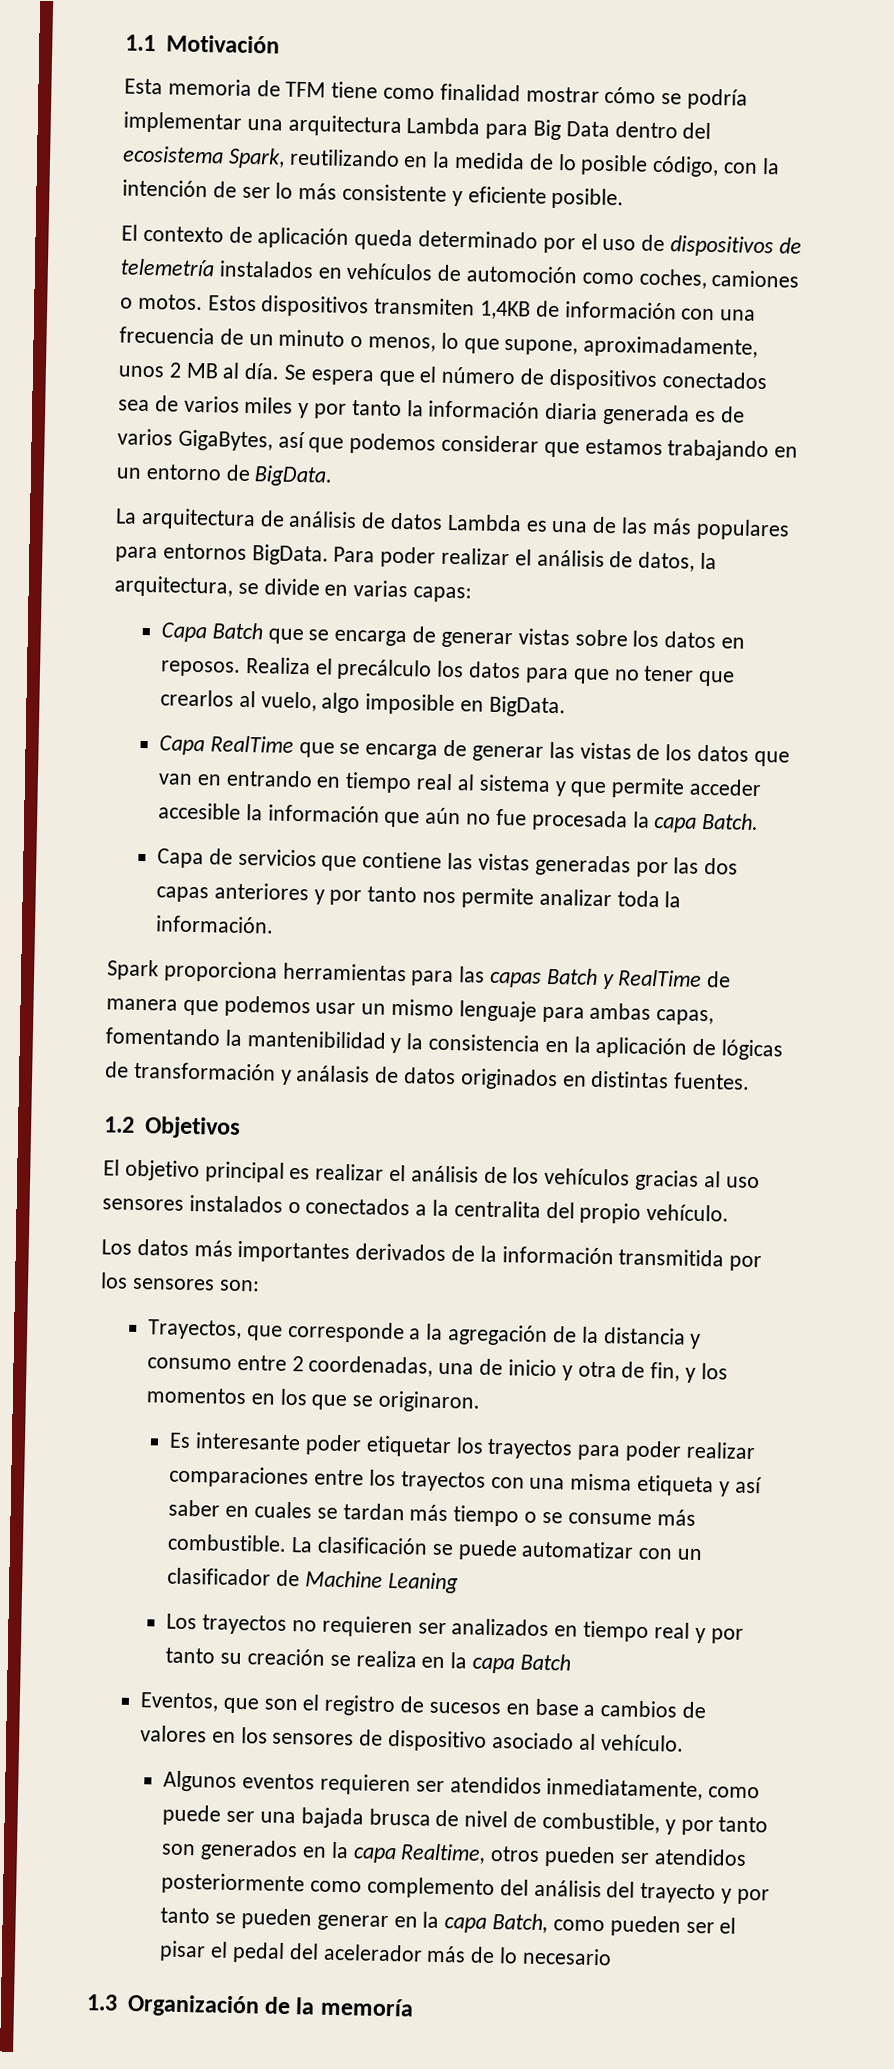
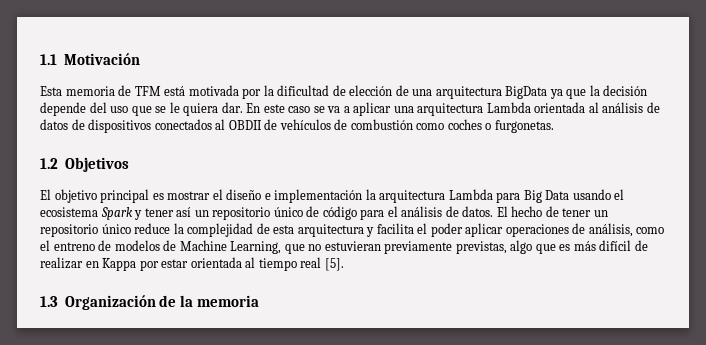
[331,81,749,110] [123,111,712,141] [123,145,780,178] [122,179,625,210] [121,224,802,258] [120,258,800,289] [120,293,757,321] [119,326,759,359] [118,362,767,391] [118,395,745,426] [117,428,799,462] [116,464,334,487] [115,507,790,541] [115,543,718,572] [114,575,473,603] [161,622,745,649] [160,656,736,687] [160,689,566,718] [159,735,790,767] [158,769,762,799] [158,802,760,833] [157,848,739,878] [156,882,682,909] [155,915,275,934] [107,959,732,990] [106,995,715,1026] [105,1027,784,1061] [105,1061,751,1091] tiene como finalidad mostrar cómo se podría implementar una arquitectura Lambda para Big Data dentro del ecosistema Spark, reutilizando en la medida de lo posible código, con la intención de ser lo más consistente y eficiente posible. // El contexto de aplicación queda determinado por el uso de dispositivos de telemetría instalados en vehículos de automoción como coches, camiones o motos. Estos dispositivos transmiten 1,4KB de información con una frecuencia de un minuto o menos, lo que supone, aproximadamente, unos 2 MB al día. Se espera que el número de dispositivos conectados sea de varios miles y por tanto la información diaria generada es de varios GigaBytes, así que podemos considerar que estamos trabajando en un entorno de BigData. // La arquitectura de análisis de datos Lambda es una de las más populares para entornos BigData. Para poder realizar el análisis de datos, la arquitectura, se divide en varias capas: // Capa Batch que se encarga de generar vistas sobre los datos en reposos. Realiza el precálculo los datos para que no tener que crearlos al vuelo, algo imposible en BigData. // Capa RealTime que se encarga de generar las vistas de los datos que van en entrando en tiempo real al sistema y que permite acceder accesible la información que aún no fue procesada la capa Batch. // Capa de servicios que contiene las vistas generadas por las dos capas anteriores y por tanto nos permite analizar toda la información. // Spark proporciona herramientas para las capas Batch y RealTime de manera que podemos usar un mismo lenguaje para ambas capas, fomentando la mantenibilidad y la consistencia en la aplicación de lógicas de transformación y análasis de datos originados en distintas fuentes. -> [164,85,648,99] [40,102,660,116] [40,119,554,133] está motivada por la dificultad de elección de una arquitectura BigData ya que la decisión depende del uso que se le quiera dar. En este caso se va a aplicar una arquitectura Lambda orientada al análisis de datos de dispositivos conectados al OBDII de vehículos de combustión como coches o furgonetas.
[315,1163,760,1191] [102,1194,730,1224] [101,1238,763,1272] [100,1272,260,1292] [148,1319,702,1350] [147,1354,728,1383] [146,1387,482,1413] [169,1432,756,1462] [169,1465,762,1497] [168,1499,696,1527] [167,1533,703,1561] [167,1567,459,1594] [166,1613,744,1644] [165,1647,571,1674] [140,1692,706,1719] [140,1725,684,1752] [163,1770,761,1801] [162,1804,769,1836] [161,1839,747,1868] [161,1872,770,1905] [160,1907,737,1937] [159,1940,612,1966] realizar el análisis de los vehículos gracias al uso sensores instalados o conectados a la centralita del propio vehículo. // Los datos más importantes derivados de la información transmitida por los sensores son: // Trayectos, que corresponde a la agregación de la distancia y consumo entre 2 coordenadas, una de inicio y otra de fin, y los momentos en los que se originaron. // Es interesante poder etiquetar los trayectos para poder realizar comparaciones entre los trayectos con una misma etiqueta y así saber en cuales se tardan más tiempo o se consume más combustible. La clasificación se puede automatizar con un clasificador de Machine Leaning // Los trayectos no requieren ser analizados en tiempo real y por tanto su creación se realiza en la capa Batch // Eventos, que son el registro de sucesos en base a cambios de valores en los sensores de dispositivo asociado al vehículo. // Algunos eventos requieren ser atendidos inmediatamente, como puede ser una bajada brusca de nivel de combustible, y por tanto son generados en la capa Realtime, otros pueden ser atendidos posteriormente como complemento del análisis del trayecto y por tanto se pueden generar en la capa Batch, como pueden ser el pisar el pedal del acelerador más de lo necesario -> [167,189,625,203] [40,206,608,220] [40,223,665,237] [40,240,648,254] [40,257,344,271] mostrar el diseño e implementación la arquitectura Lambda para Big Data usando el ecosistema Spark y tener así un repositorio único de código para el análisis de datos. El hecho de tener un repositorio único reduce la complejidad de esta arquitectura y facilita el poder aplicar operaciones de análisis, como el entreno de modelos de Machine Learning, que no estuvieran previamente previstas, algo que es más difícil de realizar en Kappa por estar orientada al tiempo real [5].
[319,1997,414,2017] memoría -> [197,295,260,307] memoria

